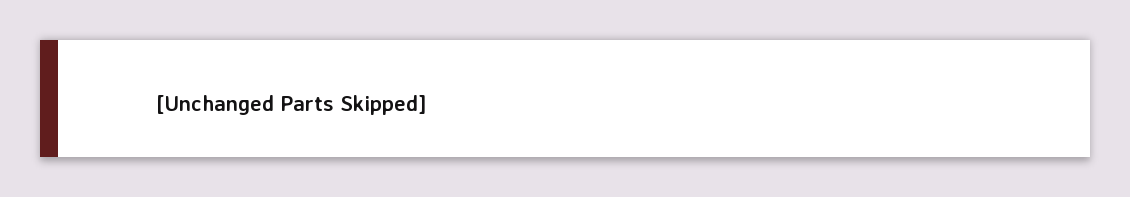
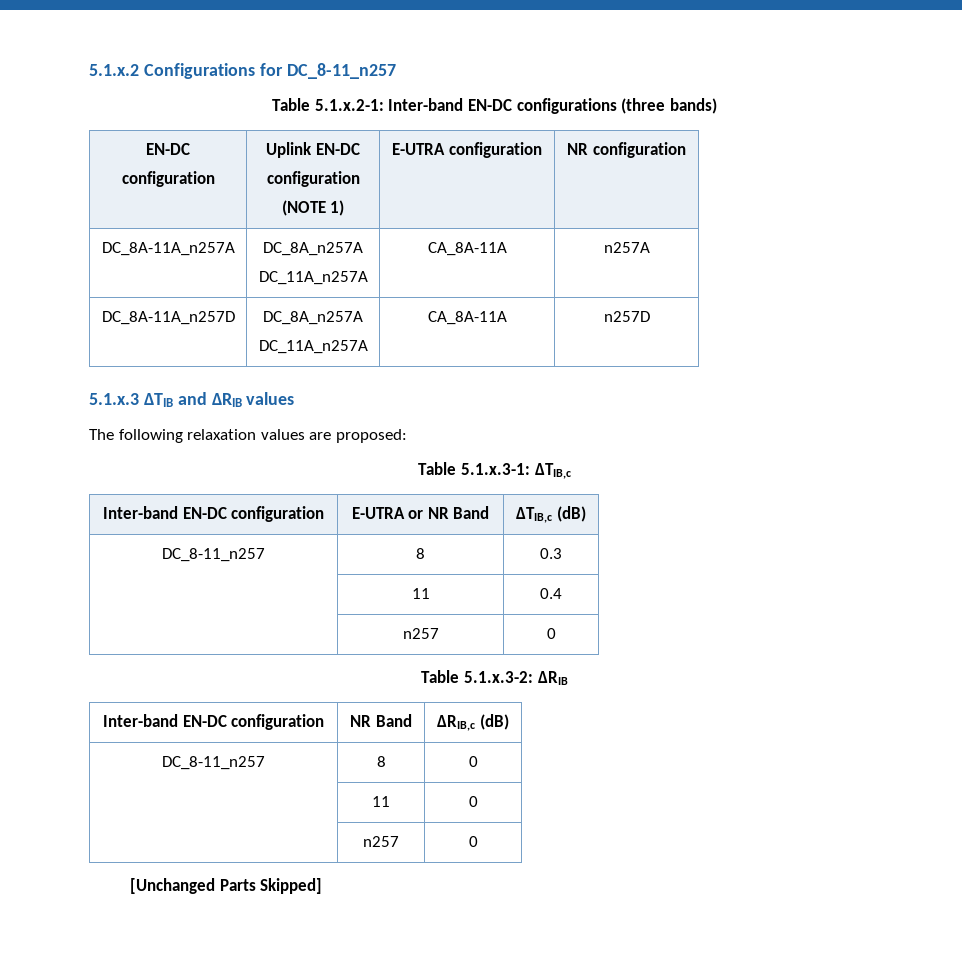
(155, 105) none -> [89,63,396,79] [272,98,717,114] [146,143,190,155] [121,171,215,187] [266,142,360,158] [266,171,360,187] [281,200,345,216] [392,142,542,158] [567,142,686,158] [101,242,235,256] [263,242,363,256] [258,271,368,285] [427,242,507,256] [603,242,650,253] [101,311,235,325] [263,311,363,325] [258,340,368,354] [427,311,507,325] [603,311,650,322] [89,392,295,407] [89,429,407,443] [418,462,571,479] [102,506,325,522] [351,506,490,519] [516,506,586,523] [162,548,265,562] [415,548,425,559] [540,548,562,559] [411,588,430,599] [540,588,562,599] [402,628,439,639] [546,628,556,639] [421,670,568,685] [102,714,325,730] [350,714,412,727] [437,714,509,731] [162,756,265,770] [376,756,386,767] [468,756,478,767] [372,796,390,807] [468,796,478,807] [363,836,399,847] [468,836,478,847] 5.1.x.2 Configurations for DC_8-11_n257 // Table 5.1.x.2-1: Inter-band EN-DC configurations (three bands) // EN-DC // configuration | Uplink EN-DC // configuration // (NOTE 1) | E-UTRA configuration | NR configuration // DC_8A-11A_n257A | DC_8A_n257A // DC_11A_n257A | CA_8A-11A | n257A // DC_8A-11A_n257D | DC_8A_n257A // DC_11A_n257A | CA_8A-11A | n257D // 5.1.x.3 ∆TIB and ∆RIB values // The following relaxation values are proposed: // Table 5.1.x.3-1: ΔTIB,c // Inter-band EN-DC configuration | E-UTRA or NR Band | ΔTIB,c (dB) // DC_8-11_n257 | 8 | 0.3 // | 11 | 0.4 // | n257 | 0 // Table 5.1.x.3-2: ΔRIB // Inter-band EN-DC configuration | NR Band | ΔRIB,c (dB) // DC_8-11_n257 | 8 | 0 // | 11 | 0 // | n257 | 0 //

